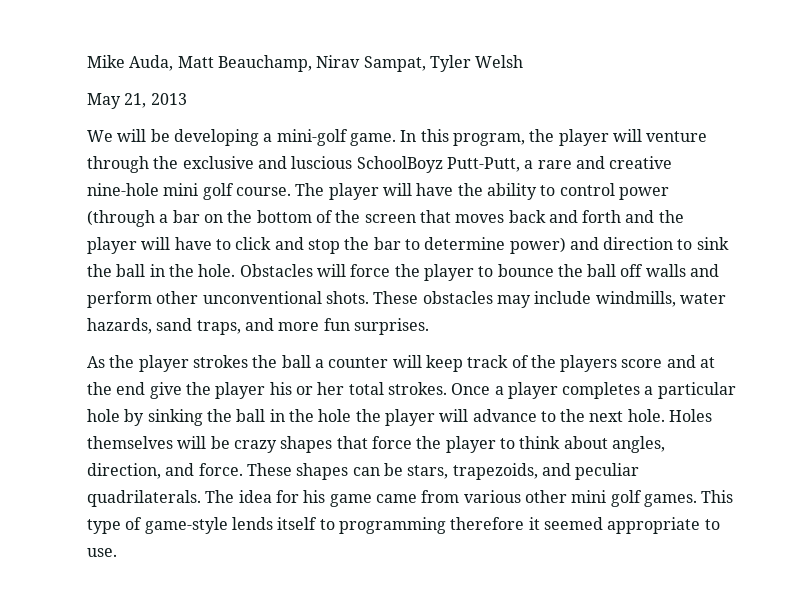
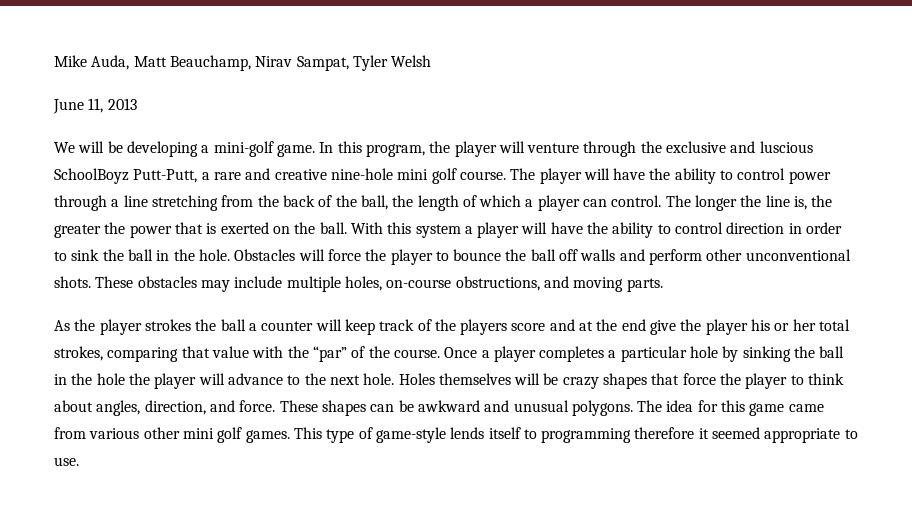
[87,93,147,109] May 21, -> [53,98,104,114] June 11,
[87,210,684,227] [87,237,674,254] (through a bar on the bottom of the screen that moves back and forth and the player will have to click and stop the bar to determine power) and direction -> [54,195,833,211] [54,222,843,238] through a line stretching from the back of the ball, the length of which a player can control. The longer the line is, the greater the power that is exerted on the ball. With this system a player will have the ability to control direction in order
[595,291,726,307] [87,318,429,335] windmills, water hazards, sand traps, and more fun surprises. -> [286,276,663,292] multiple holes, on-course obstructions, and moving parts.
[387,382,447,395] strokes. -> [54,346,440,362] strokes, comparing that value with the “par” of the course.
[407,463,640,480] [87,490,201,507] stars, trapezoids, and peculiar quadrilaterals. -> [417,400,633,416] awkward and unusual polygons.
[303,490,326,503] his -> [721,400,746,412] this

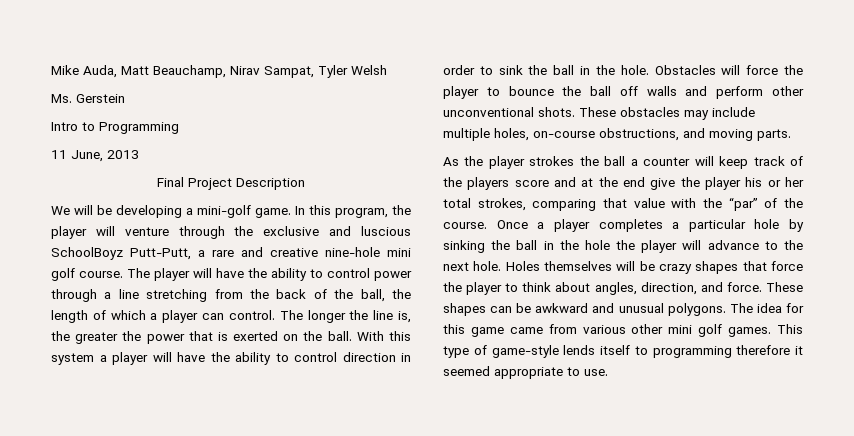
[53,98,137,114] June 11, 2013 -> [51,94,125,103] [51,122,179,134] [51,150,139,162] [157,177,305,190] Ms. Gerstein // Intro to Programming // 11 June, 2013 // Final Project Description

